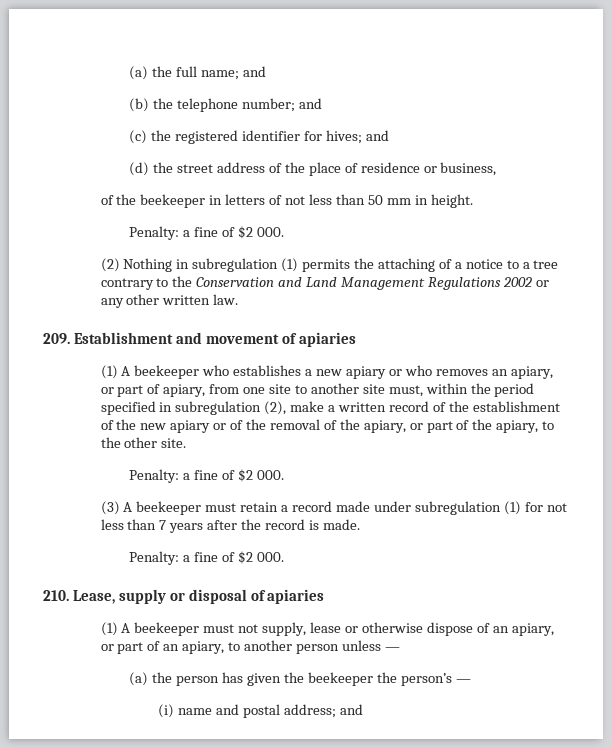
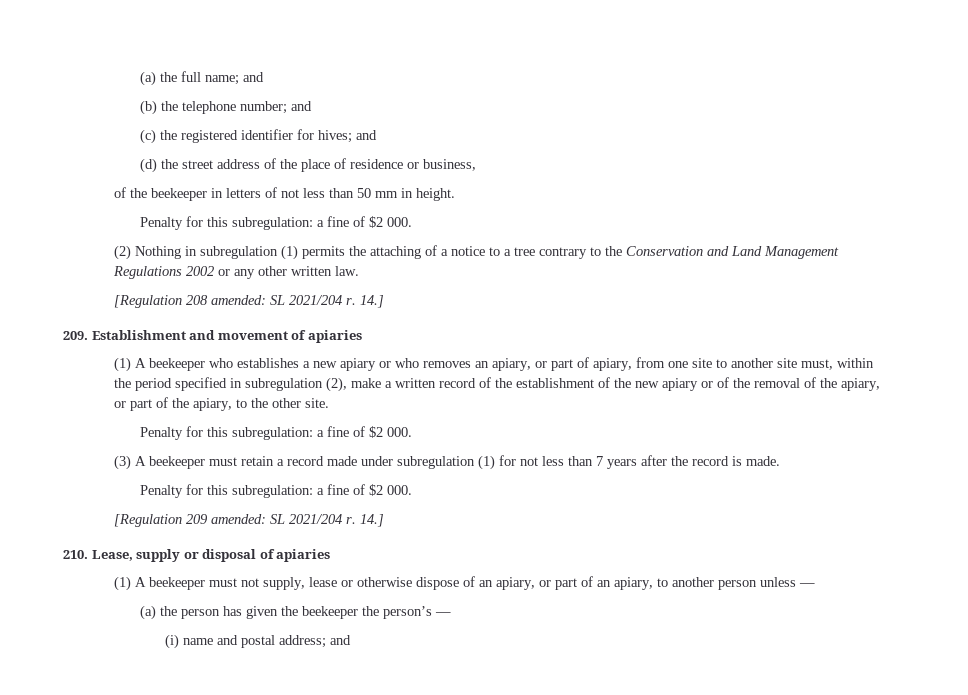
[129,226,180,240] Penalty: -> [139,216,313,230] Penalty for this subregulation:
(239, 299) none -> [114,295,385,308] // [Regulation 208 amended: SL 2021/204 r. 14.]
[129,469,180,483] Penalty: -> [139,426,313,440] Penalty for this subregulation:
[129,551,284,565] Penalty: a fine of $2 000. -> [139,484,412,498] [114,514,385,527] Penalty for this subregulation: a fine of $2 000. // [Regulation 209 amended: SL 2021/204 r. 14.]

